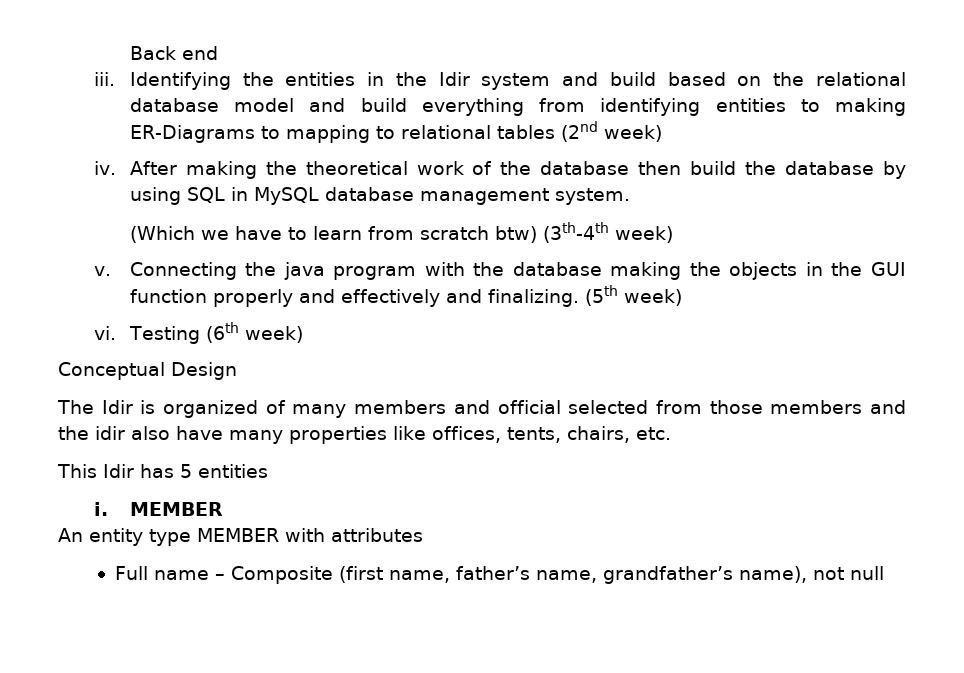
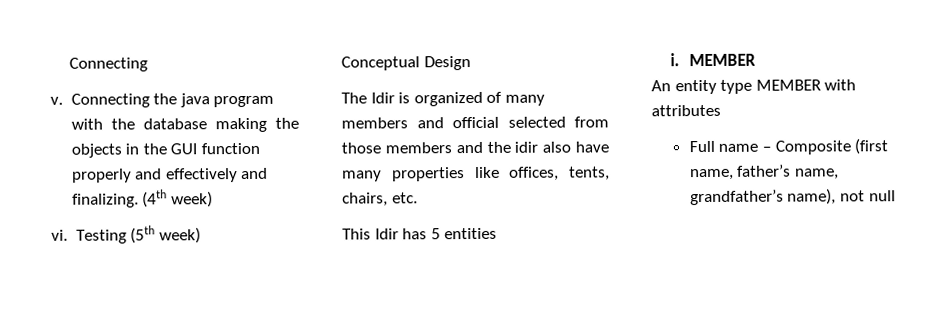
[129,46,218,60] [93,72,906,90] [129,98,906,116] [129,121,662,143] [93,161,906,179] [129,187,630,205] [129,222,673,243] Back end // iii. Identifying the entities in the Idir system and build based on the relational database model and build everything from identifying entities to making ER-Diagrams to mapping to relational tables (2nd week) // iv. After making the theoretical work of the database then build the database by using SQL in MySQL database management system. // (Which we have to learn from scratch btw) (3th-4th week) -> [69,57,149,72] Connecting
[584,285,618,306] (5th -> [142,189,168,208] (4th
[205,322,239,343] (6th -> [130,225,156,244] (5th

